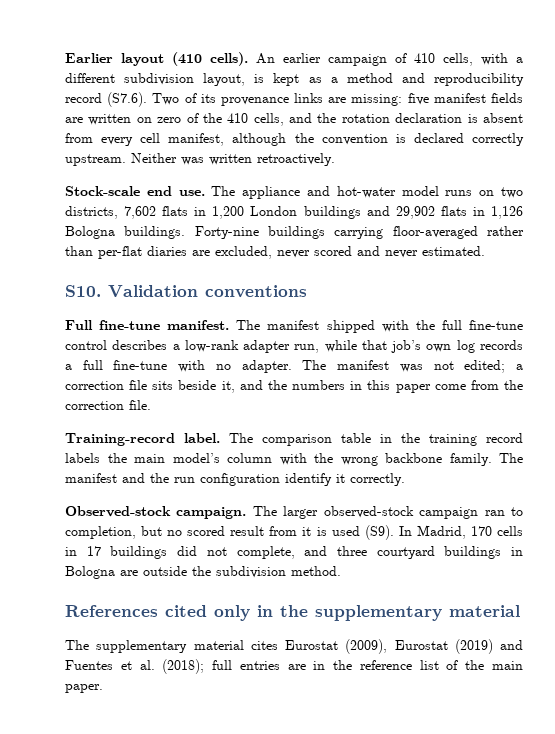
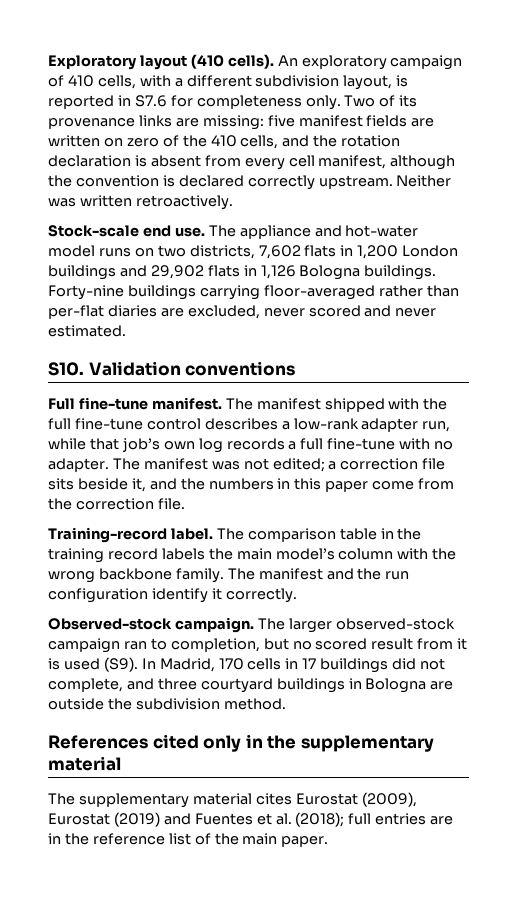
[65,53,113,63] Earlier -> [48,55,137,70] Exploratory
[283,53,321,63] earlier -> [301,55,387,70] exploratory
[273,73,524,86] [65,92,148,107] kept as a method and reproducibility record (S7.6). -> [48,95,341,110] reported in S7.6 for completeness only.

